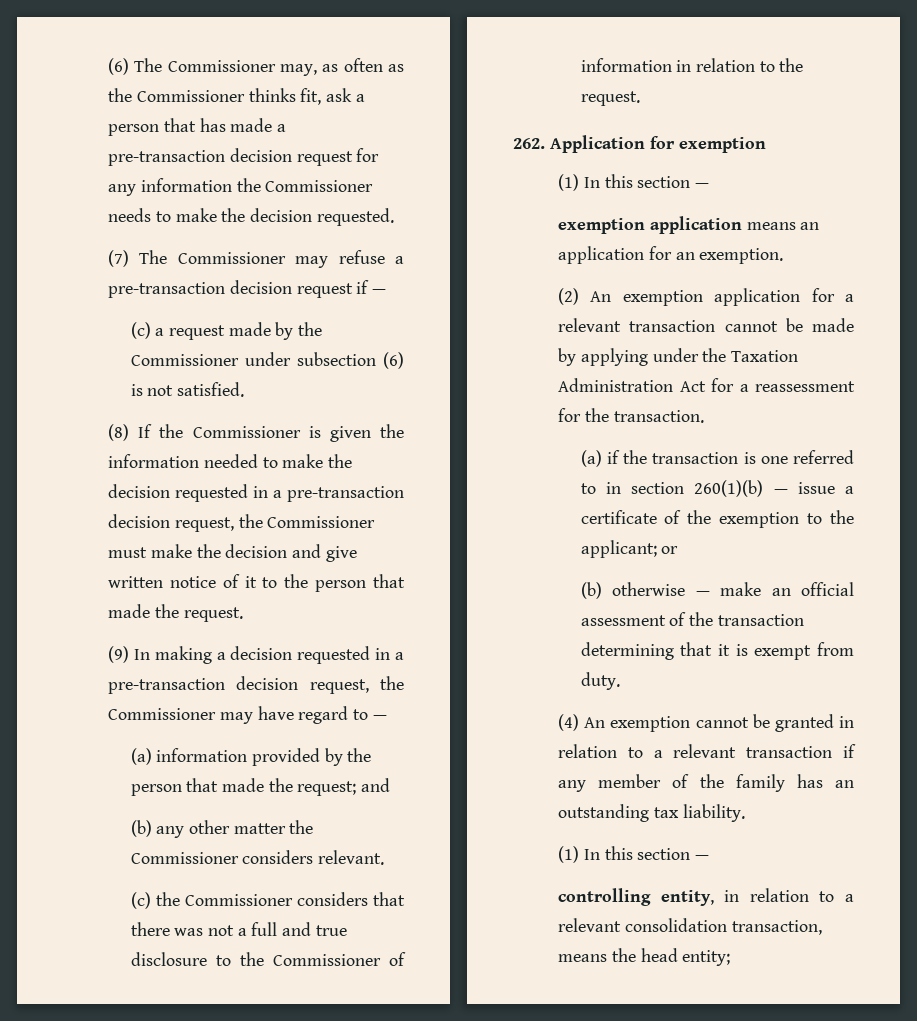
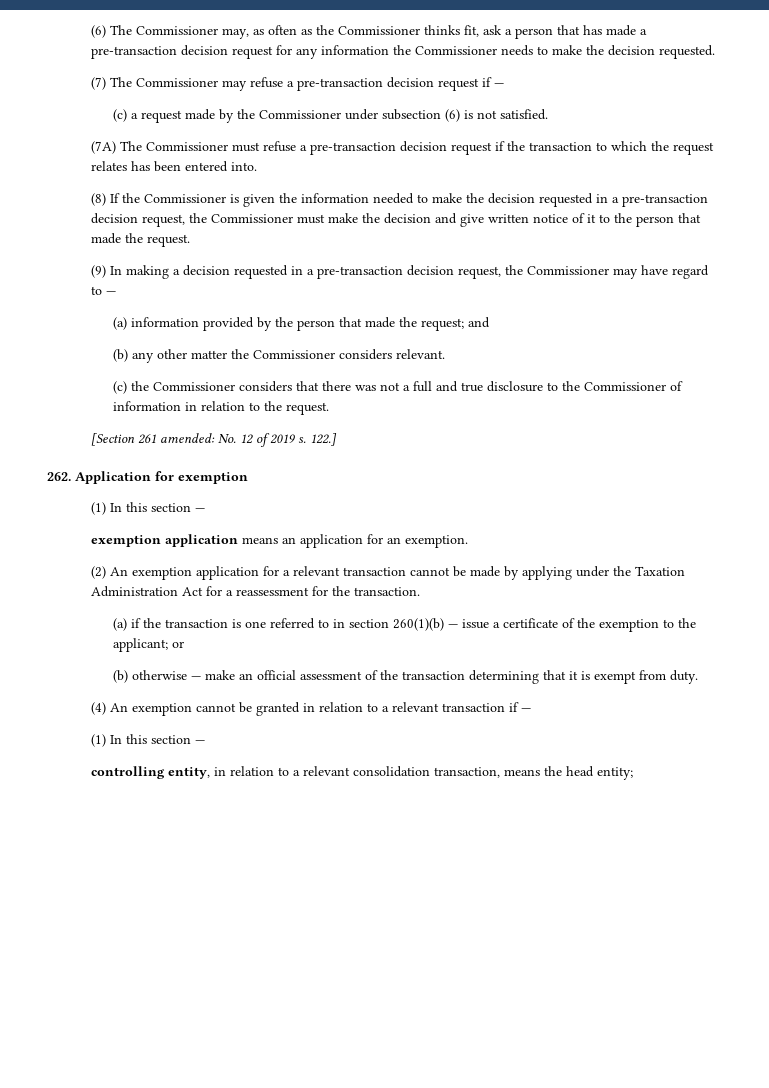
(245, 389) none -> [91,141,715,155] [91,161,258,172] // (7A) The Commissioner must refuse a pre-transaction decision request if the transaction to which the request relates has been entered into.
(640, 98) none -> [91,433,338,447] // [Section 261 amended: No. 12 of 2019 s. 122.]
[558,774,854,792] [558,804,745,822] any member of the family has an outstanding tax liability. -> [521,708,532,712] —

